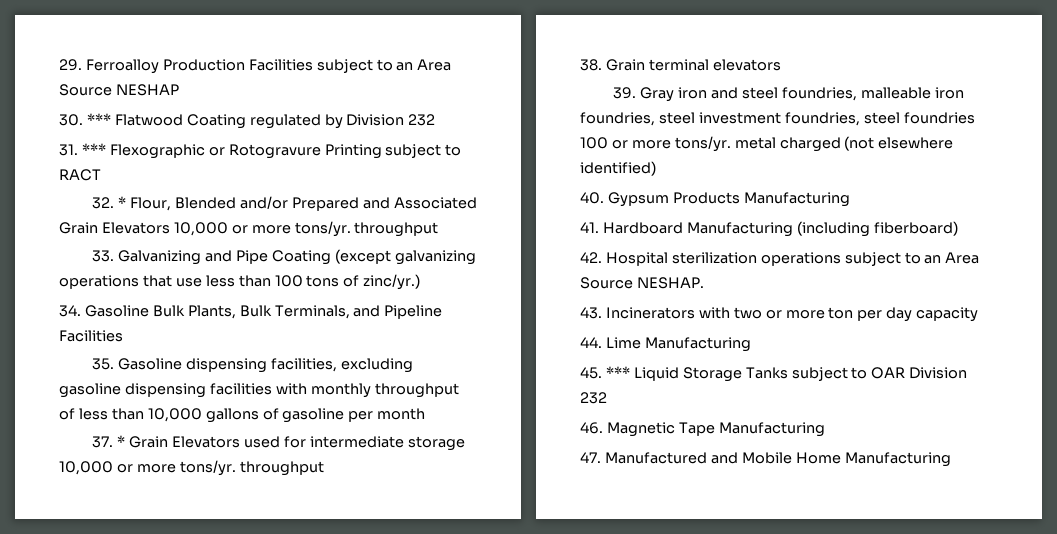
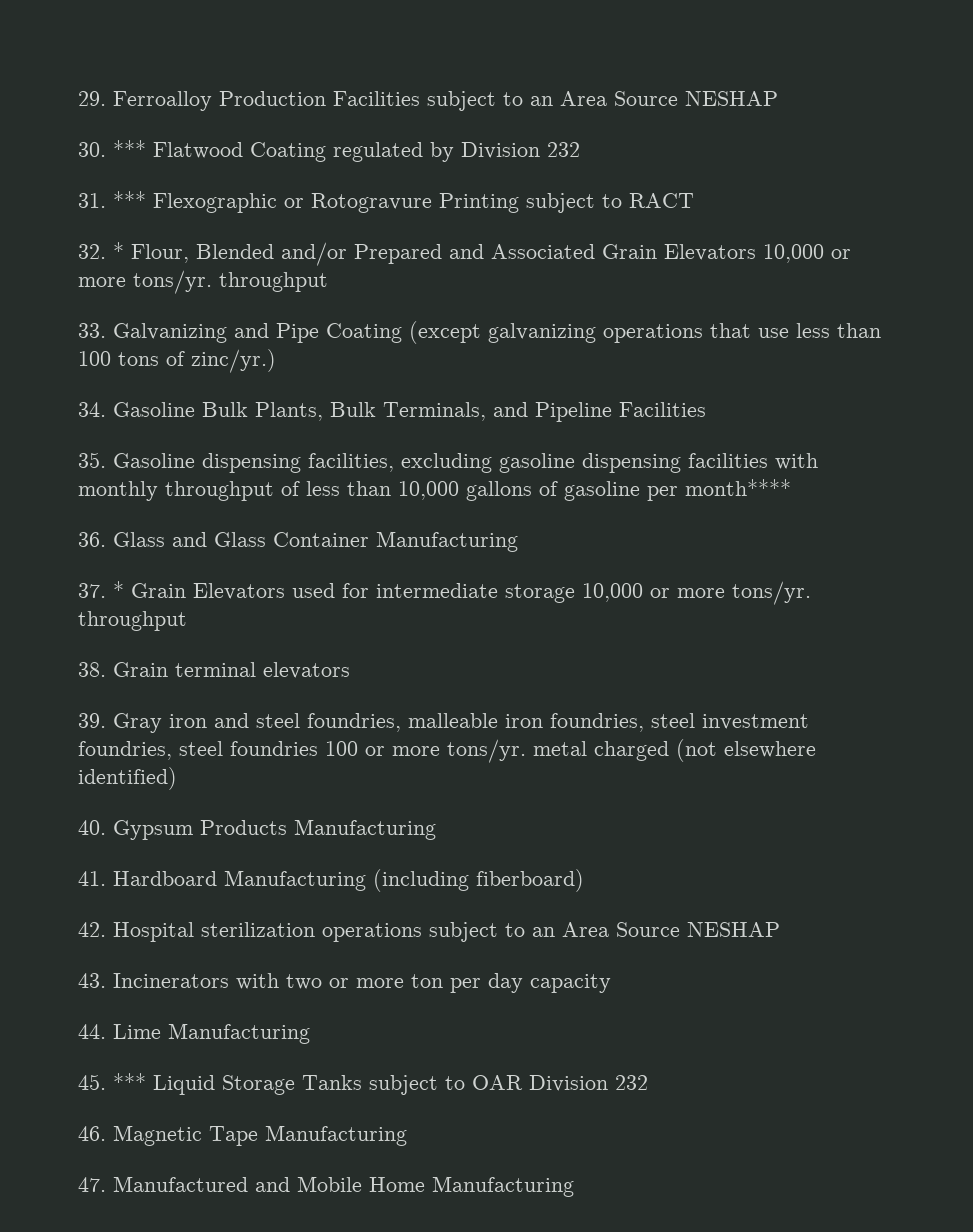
[377,408,426,420] month -> [685,479,791,496] [78,531,518,552] month**** // 36. Glass and Glass Container Manufacturing
[636,277,704,289] NESHAP. -> [687,922,780,937] NESHAP

